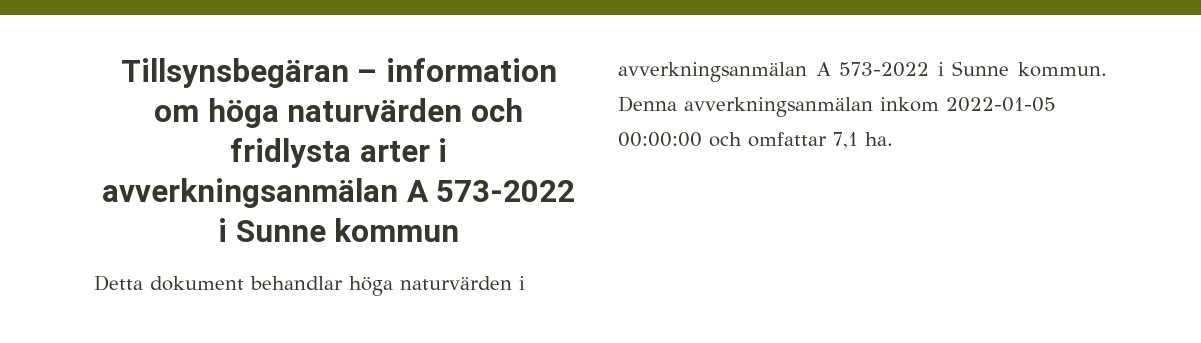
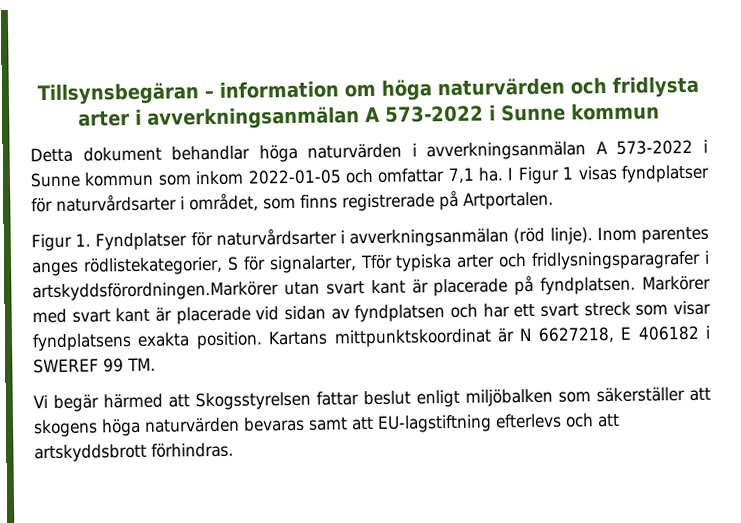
[1018,62,1107,77] [618,96,873,117] kommun. Denna avverkningsanmälan -> [84,171,192,187] kommun som
[618,132,702,147] 00:00:00 -> (342, 177) none
(893, 139) none -> [507,164,710,185] [31,190,554,213] [31,226,709,252] [31,250,710,277] [32,275,711,302] [32,300,711,325] [32,325,710,352] [33,357,156,374] [33,387,711,412] [33,413,620,438] [34,442,234,463] I Figur 1 visas fyndplatser för naturvårdsarter i området, som finns registrerade på Artportalen. // Figur 1. Fyndplatser för naturvårdsarter i avverkningsanmälan (röd linje). Inom parentes anges rödlistekategorier, S för signalarter, Tför typiska arter och fridlysningsparagrafer i artskyddsförordningen.Markörer utan svart kant är placerade på fyndplatsen. Markörer med svart kant är placerade vid sidan av fyndplatsen och har ett svart streck som visar fyndplatsens exakta position. Kartans mittpunktskoordinat är N 6627218, E 406182 i SWEREF 99 TM. // Vi begär härmed att Skogsstyrelsen fattar beslut enligt miljöbalken som säkerställer att skogens höga naturvärden bevaras samt att EU-lagstiftning efterlevs och att artskyddsbrott förhindras.

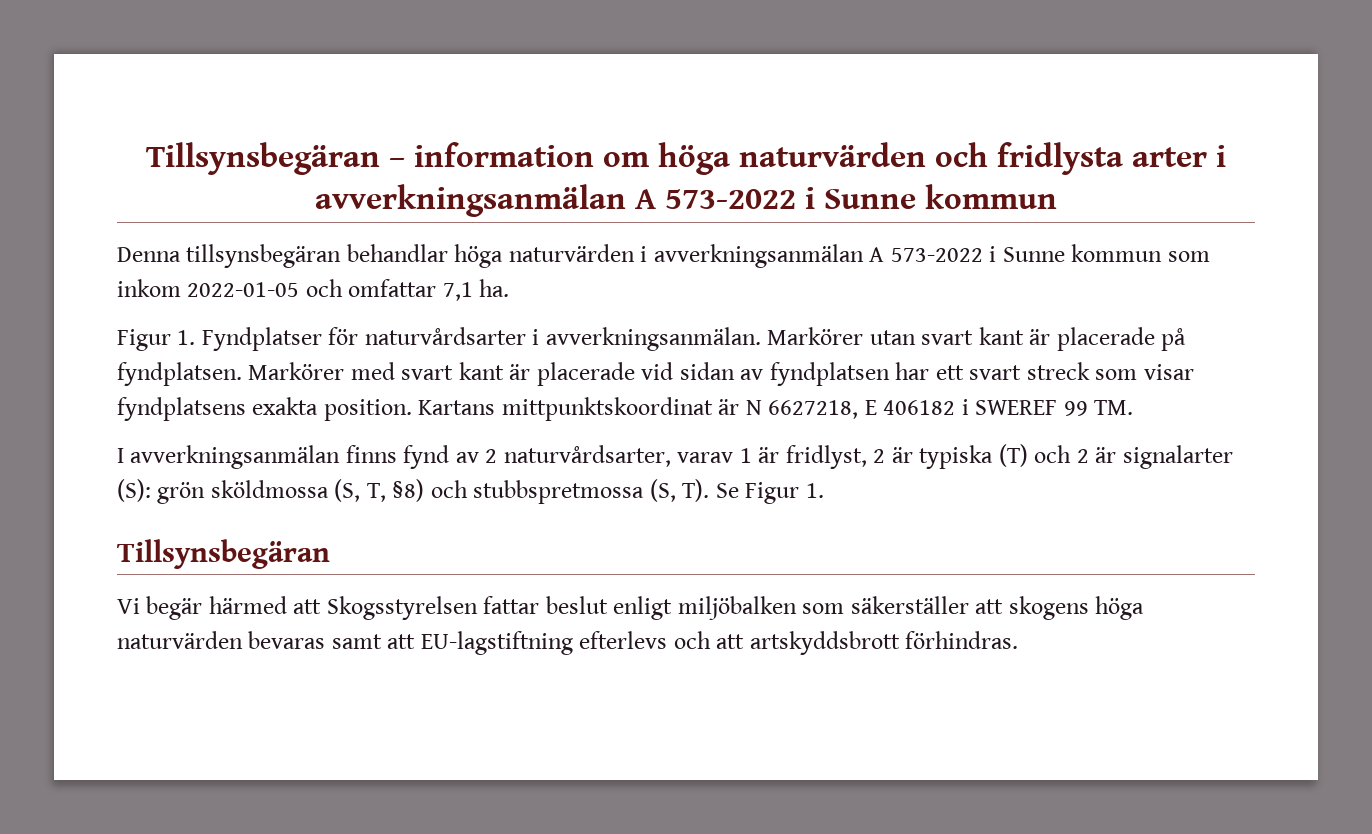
[30,146,162,163] Detta dokument -> [117,244,342,268] Denna tillsynsbegäran
[507,164,710,185] [31,190,554,213] I Figur 1 visas fyndplatser för naturvårdsarter i området, som finns registrerade på Artportalen. -> (510, 288) none
[349,226,709,248] [31,250,710,277] [32,281,279,302] avverkningsanmälan (röd linje). Inom parentes anges rödlistekategorier, S för signalarter, Tför typiska arter och fridlysningsparagrafer i artskyddsförordningen.Markörer -> [545,327,864,351] avverkningsanmälan. Markörer
[450,303,479,318] och -> (890, 374) none
(156, 364) none -> [117,444,1233,469] [117,479,824,504] [117,539,330,569] // I avverkningsanmälan finns fynd av 2 naturvårdsarter, varav 1 är fridlyst, 2 är typiska (T) och 2 är signalarter (S): grön sköldmossa (S, T, §8) och stubbspretmossa (S, T). Se Figur 1. // Tillsynsbegäran

